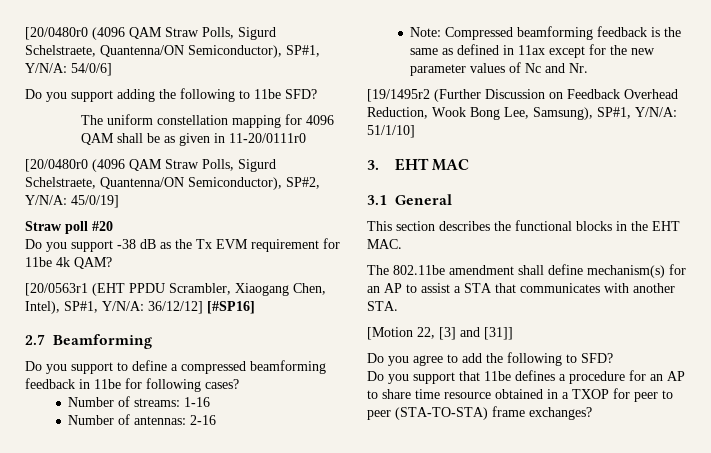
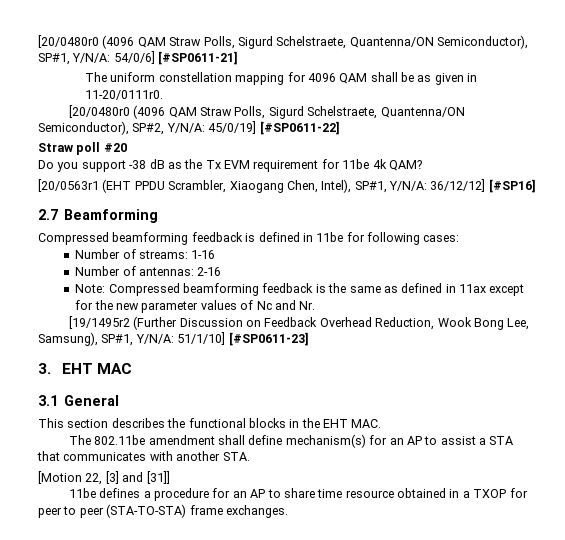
[25,88,317,102] // Do you support adding the following to 11be SFD? -> [158,51,239,65] [#SP0611-21]
[228,133,306,143] 11-20/0111r0 -> [85,90,164,100] 11-20/0111r0.
(119, 201) none -> [259,121,340,135] [#SP0611-22]
[25,360,326,374] [25,378,75,389] Do you support to define a compressed beamforming feedback -> [38,232,300,245] Compressed beamforming feedback is defined
[205,379,239,389] cases? -> [423,235,460,242] cases:
(415, 131) none -> [228,332,309,346] [#SP0611-23]
[367,352,613,366] [367,371,480,384] Do you agree to add the following to SFD? // Do you support that -> (170, 477) none
[529,407,592,420] exchanges? -> [225,505,288,518] exchanges.

